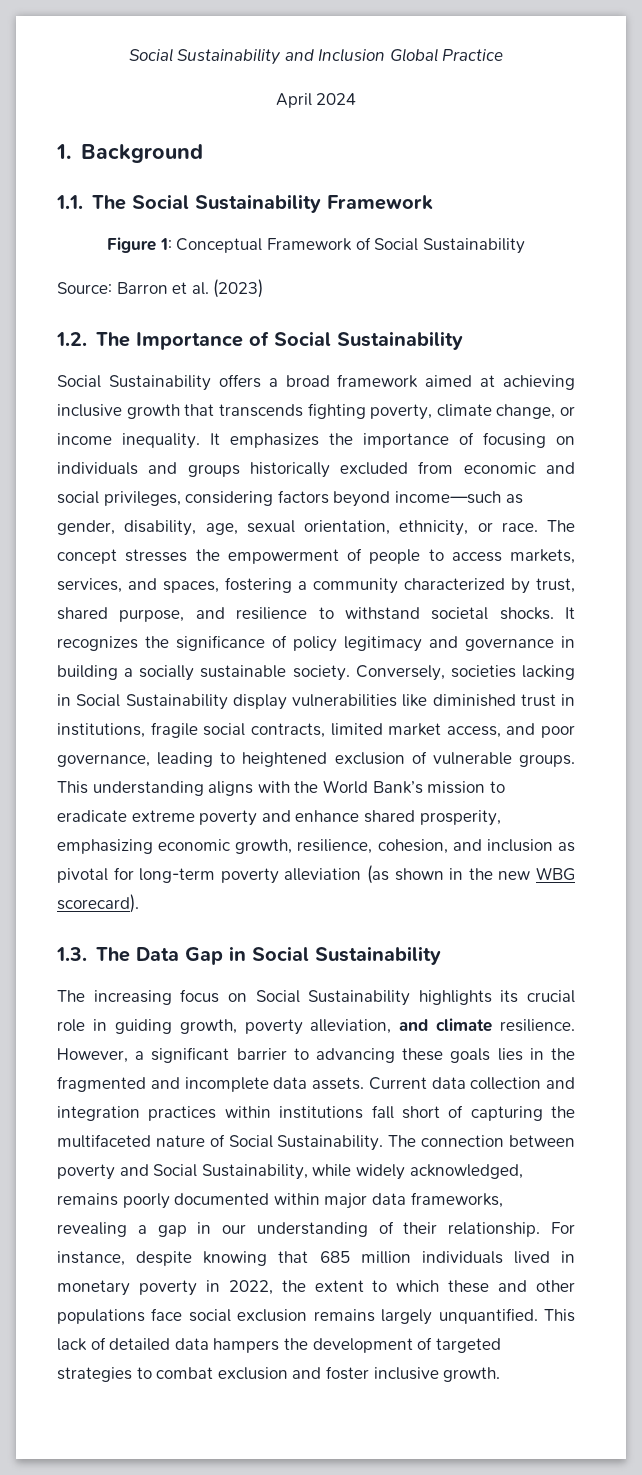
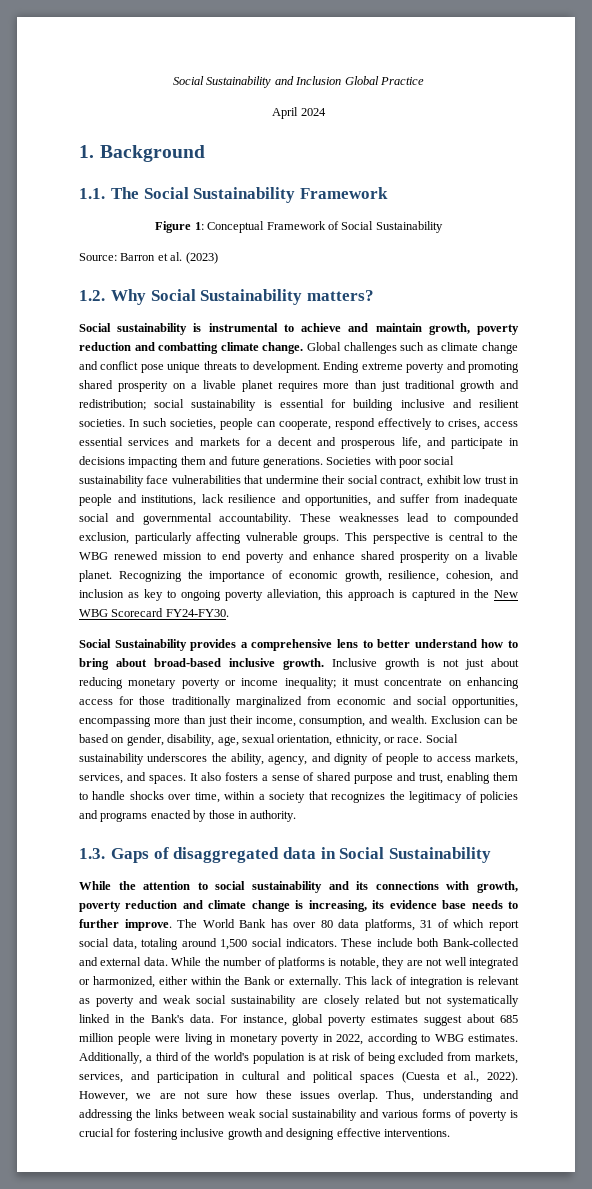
[95,331,463,350] [57,374,575,391] [57,403,575,420] [57,432,575,449] [57,461,575,478] [57,490,523,507] The Importance of Social Sustainability // Social Sustainability offers a broad framework aimed at achieving inclusive growth that transcends fighting poverty, climate change, or income inequality. It emphasizes the importance of focusing on individuals and groups historically excluded from economic and social privileges, considering factors beyond income—such as -> [111,289,375,305] [79,323,519,335] [79,342,519,354] [79,361,519,373] [79,380,519,392] [79,399,519,411] [79,418,518,430] [79,437,519,449] [79,456,455,468] [79,475,519,487] [79,494,518,506] [79,513,519,525] [79,532,519,544] [79,551,518,563] [79,570,519,582] [79,589,518,601] [79,608,229,617] [79,639,519,651] [79,658,519,670] [79,677,519,689] [79,696,518,708] [79,715,519,727] [79,734,125,743] Why Social Sustainability matters? // Social sustainability is instrumental to achieve and maintain growth, poverty reduction and combatting climate change. Global challenges such as climate change and conflict pose unique threats to development. Ending extreme poverty and promoting shared prosperity on a livable planet requires more than just traditional growth and redistribution; social sustainability is essential for building inclusive and resilient societies. In such societies, people can cooperate, respond effectively to crises, access essential services and markets for a decent and prosperous life, and participate in decisions impacting them and future generations. Societies with poor social sustainability face vulnerabilities that undermine their social contract, exhibit low trust in people and institutions, lack resilience and opportunities, and suffer from inadequate social and governmental accountability. These weaknesses lead to compounded exclusion, particularly affecting vulnerable groups. This perspective is central to the WBG renewed mission to end poverty and enhance shared prosperity on a livable planet. Recognizing the importance of economic growth, resilience, cohesion, and inclusion as key to ongoing poverty alleviation, this approach is captured in the New WBG Scorecard FY24-FY30. // Social Sustainability provides a comprehensive lens to better understand how to bring about broad-based inclusive growth. Inclusive growth is not just about reducing monetary poverty or income inequality; it must concentrate on enhancing access for those traditionally marginalized from economic and social opportunities, encompassing more than just their income, consumption, and wealth. Exclusion can be based on
[547,520,575,532] [57,549,339,564] The concept stresses the empowerment -> [425,734,458,743] [79,753,369,765] Social sustainability underscores the ability, agency, and dignity
[163,577,575,594] [57,607,575,622] [57,635,575,652] [57,665,575,681] [57,694,575,710] [57,722,575,738] [57,751,576,767] [57,780,505,796] [57,810,501,826] [57,839,576,854] [57,865,576,884] [57,894,139,913] [56,946,441,965] [57,989,575,1006] [57,1019,392,1035] spaces, fostering a community characterized by trust, shared purpose, and resilience to withstand societal shocks. It recognizes the significance of policy legitimacy and governance in building a socially sustainable society. Conversely, societies lacking in Social Sustainability display vulnerabilities like diminished trust in institutions, fragile social contracts, limited market access, and poor governance, leading to heightened exclusion of vulnerable groups. This understanding aligns with the World Bank’s mission to eradicate extreme poverty and enhance shared prosperity, emphasizing economic growth, resilience, cohesion, and inclusion as pivotal for long-term poverty alleviation (as shown in the new WBG scorecard). // 1.3. The Data Gap in Social Sustainability // The increasing focus on Social Sustainability highlights its crucial role in guiding growth, poverty alleviation, -> [148,772,518,784] [79,791,518,803] [79,810,297,822] [79,847,491,863] [79,881,519,893] [79,900,178,912] spaces. It also fosters a sense of shared purpose and trust, enabling them to handle shocks over time, within a society that recognizes the legitimacy of policies and programs enacted by those in authority. // 1.3. Gaps of disaggregated data in Social Sustainability // While the attention to social sustainability and its connections with growth, poverty reduction
[500,1019,575,1032] [57,1047,575,1063] [57,1076,575,1092] [57,1105,575,1121] [57,1134,575,1151] [57,1164,523,1180] [57,1192,503,1209] [57,1221,575,1237] [57,1251,550,1266] resilience. However, a significant barrier to advancing these goals lies in the fragmented and incomplete data assets. Current data collection and integration practices within institutions fall short of capturing the multifaceted nature of Social Sustainability. The connection between poverty and Social Sustainability, while widely acknowledged, remains poorly documented within major data frameworks, revealing a gap in our understanding of their relationship. For instance, despite knowing that 685 million individuals lived -> [251,900,518,912] [79,919,519,931] [79,938,520,950] [79,957,519,969] [79,976,519,988] [79,995,519,1007] [79,1014,518,1026] [79,1033,213,1045] change is increasing, its evidence base needs to further improve. The World Bank has over 80 data platforms, 31 of which report social data, totaling around 1,500 social indicators. These include both Bank-collected and external data. While the number of platforms is notable, they are not well integrated or harmonized, either within the Bank or externally. This lack of integration is relevant as poverty and weak social sustainability are closely related but not systematically linked in the Bank's data. For instance, global poverty estimates suggest about 685 million people were living
[281,1280,575,1293] [57,1308,575,1325] [57,1337,501,1353] [57,1366,501,1382] the extent to which these and other populations face social exclusion remains largely unquantified. This lack of detailed data hampers the development of targeted strategies to combat exclusion and foster inclusive growth. -> [367,1033,518,1045] [79,1052,518,1064] [79,1071,518,1083] [79,1090,519,1102] [79,1109,518,1121] [79,1128,450,1140] according to WBG estimates. Additionally, a third of the world's population is at risk of being excluded from markets, services, and participation in cultural and political spaces (Cuesta et al., 2022). However, we are not sure how these issues overlap. Thus, understanding and addressing the links between weak social sustainability and various forms of poverty is crucial for fostering inclusive growth and designing effective interventions.

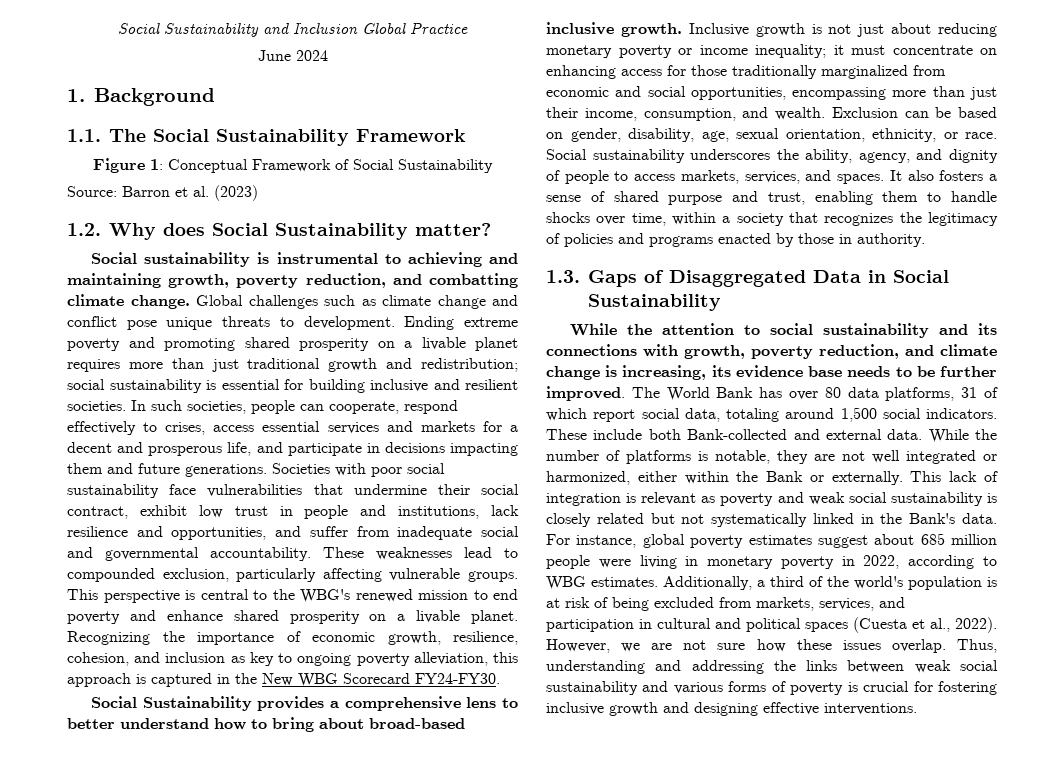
[272,107,299,119] April -> [257,50,291,61] June
[150,289,375,305] Social Sustainability matters? -> [163,223,491,240] does Social Sustainability matter?
[301,323,519,335] [79,342,131,351] achieve and maintain growth, poverty reduction -> [407,252,518,267] [67,273,386,288] achieving and maintaining growth, poverty reduction,
[79,552,108,560] WBG -> [300,589,350,603] WBG's
[173,847,317,863] disaggregated data -> [669,270,861,287] Disaggregated Data
[125,900,178,909] reduction -> [819,344,899,359] reduction,
[79,919,172,931] further improve. -> [916,366,997,377] [546,386,625,401] be further improved.
[301,998,318,1004] are -> [986,493,997,503] is

